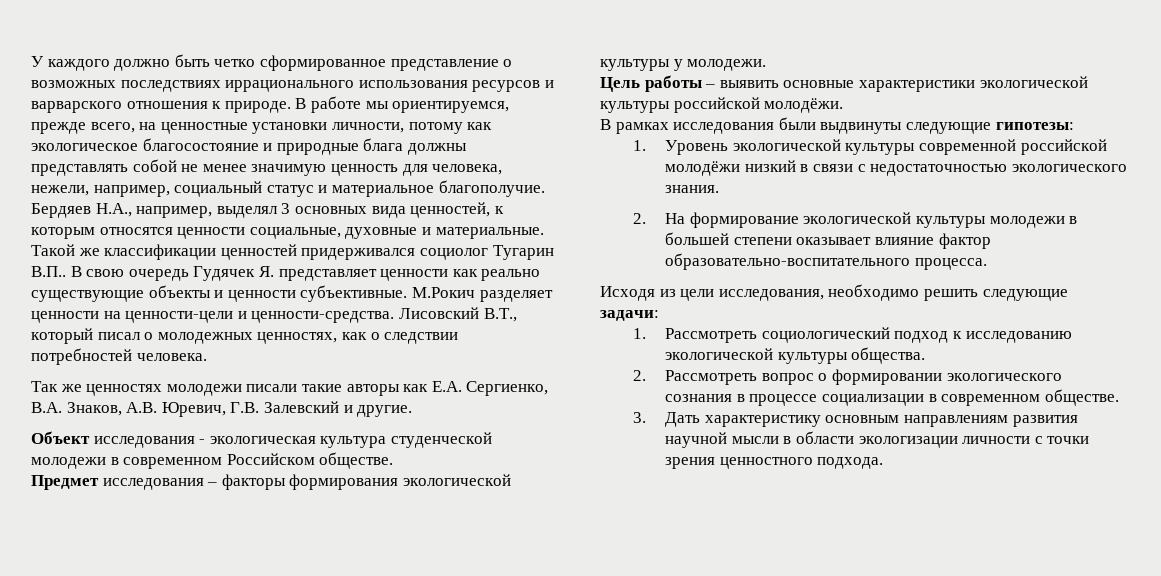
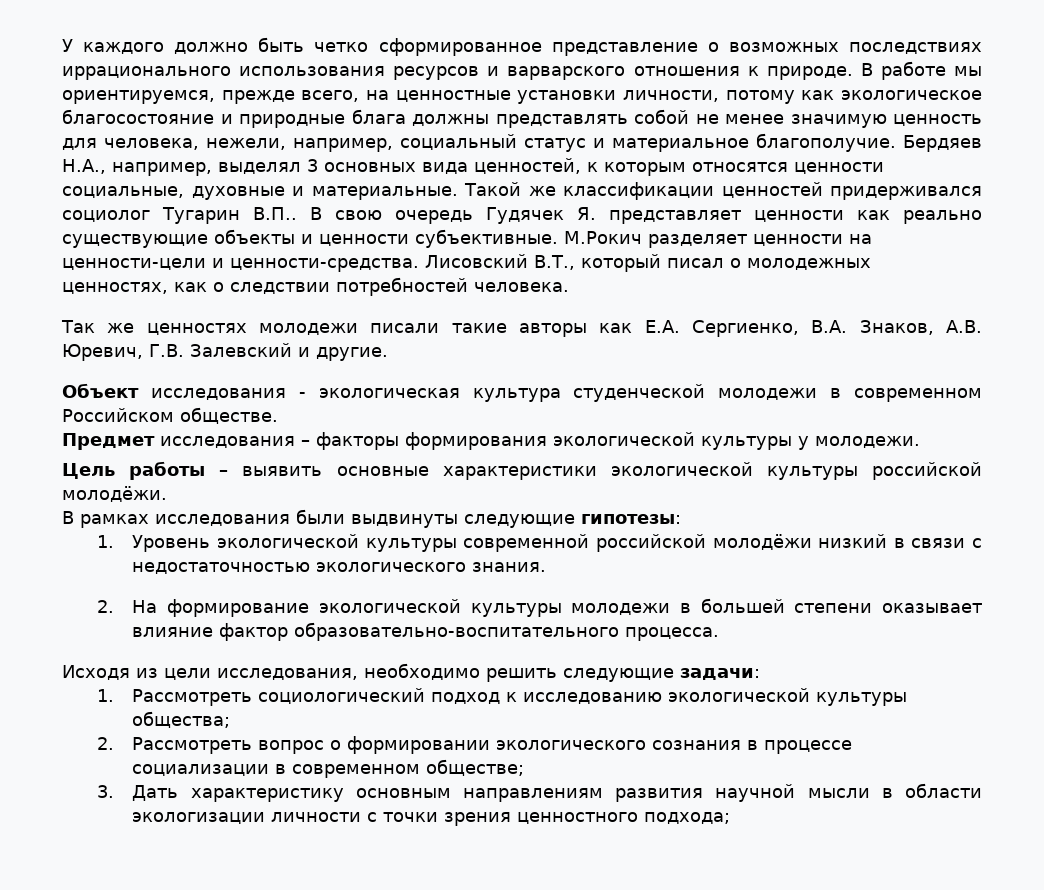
[851,347,926,364] общества. -> [132,711,231,728] общества;
[1044,389,1119,406] обществе. -> [426,759,525,776] обществе;
[817,457,884,469] подхода. -> [644,812,731,824] подхода;

